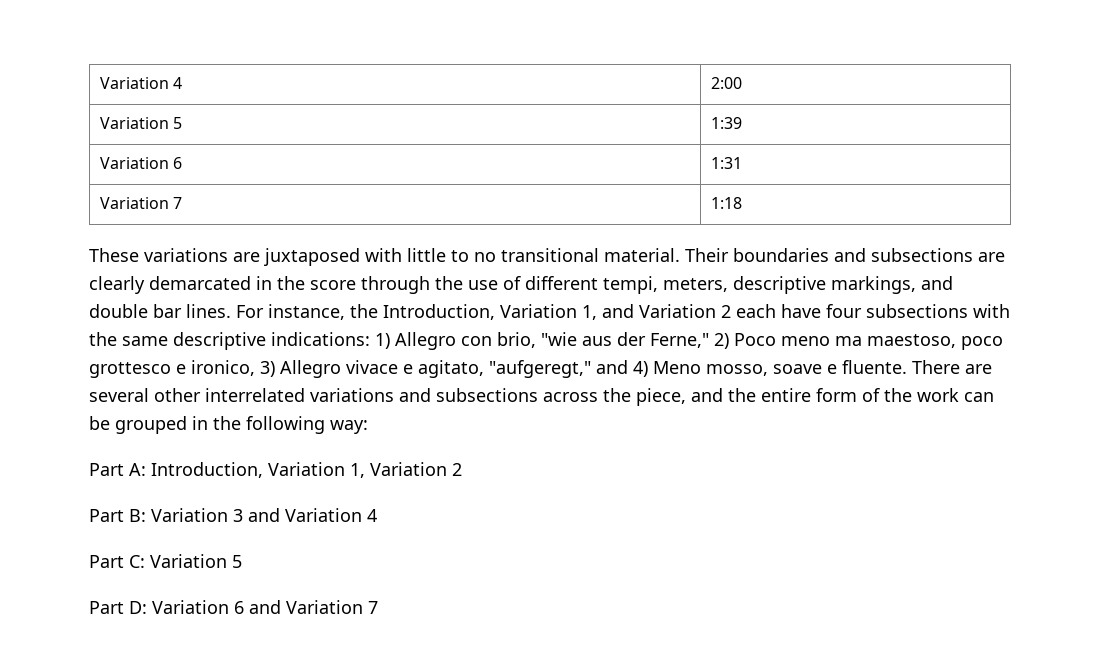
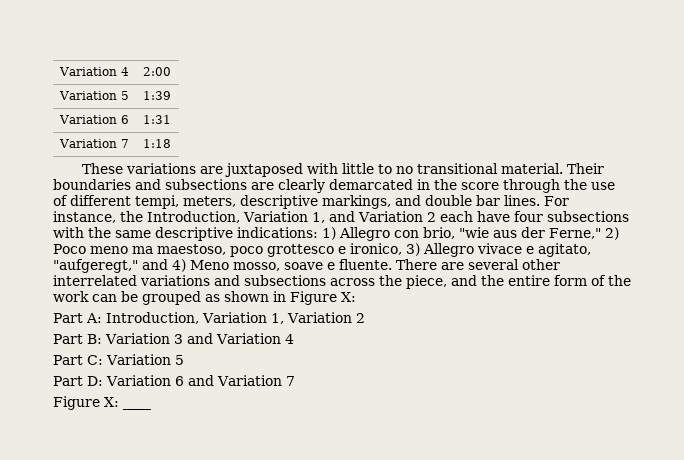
[192,416,368,434] in the following way: -> [205,291,356,305] as shown in Figure X:
(378, 607) none -> [53,396,119,410] [123,407,151,410] // Figure X: ____

